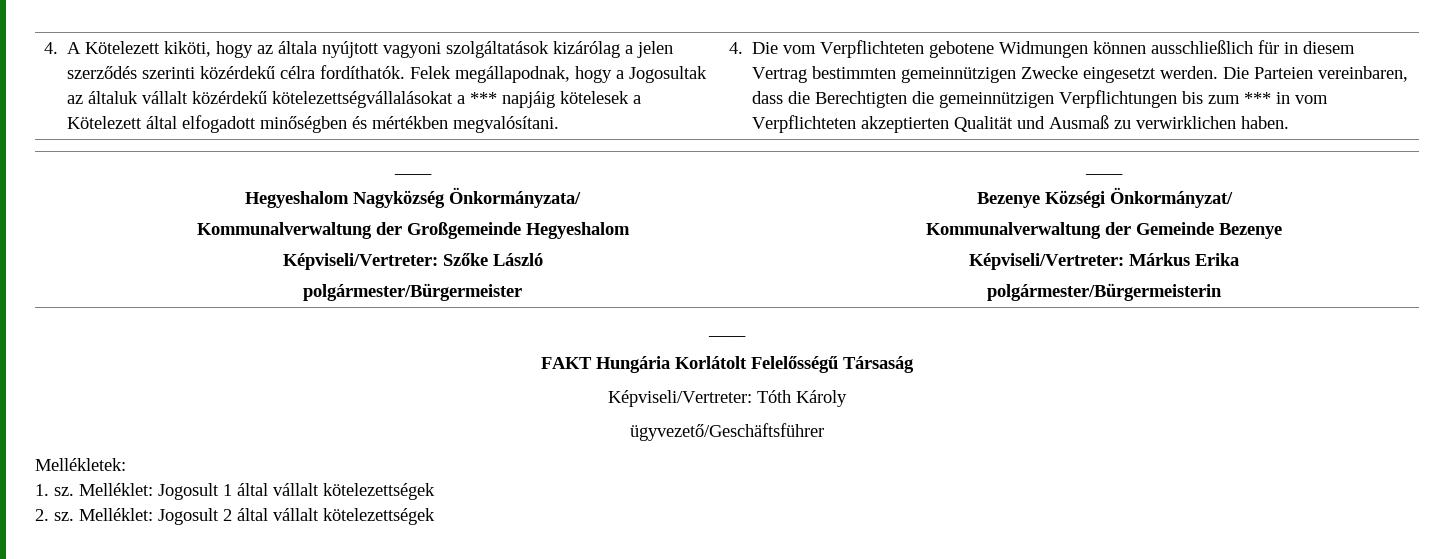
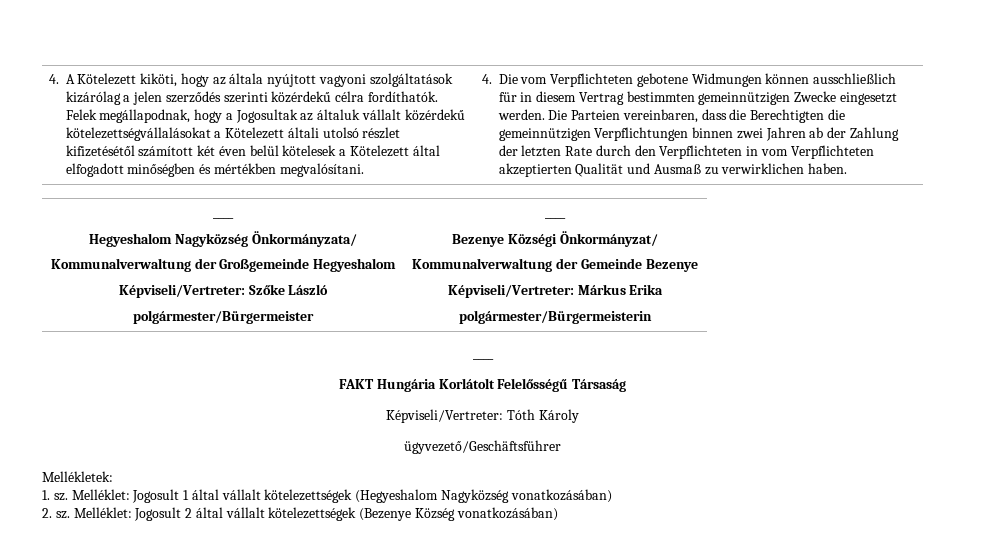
[470,91,556,108] *** napjáig -> [225,127,401,139] [65,145,279,157] Kötelezett általi utolsó részlet kifizetésétől számított két éven belül
[1182,91,1272,104] bis zum *** -> [692,127,900,141] [498,145,743,159] binnen zwei Jahren ab der Zahlung der letzten Rate durch den Verpflichteten
(435, 491) none -> [355,489,612,503] (Hegyeshalom Nagyközség vonatkozásában)
(435, 516) none -> [359,507,558,521] (Bezenye Község vonatkozásában)

